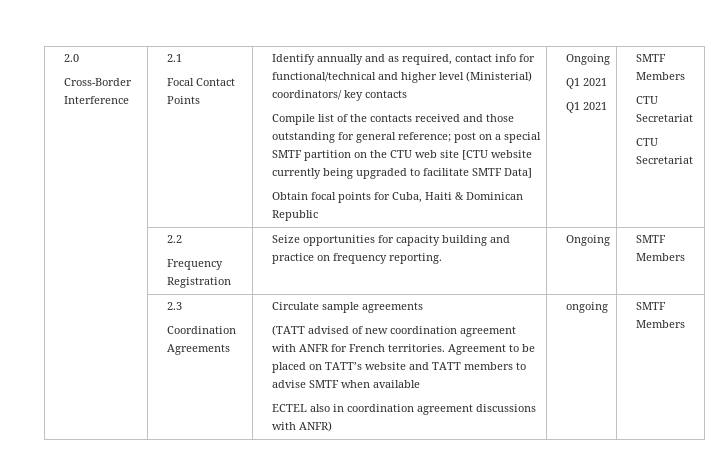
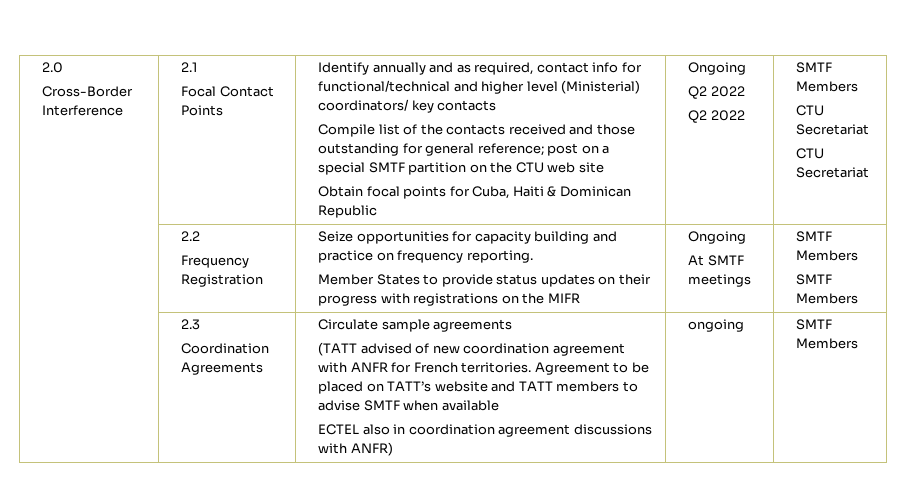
[461,150,532,160] [271,168,532,179] [CTU website currently being upgraded to facilitate SMTF Data] -> (604, 167) none
[565,78,607,89] [565,102,607,113] Q1 2021 // Q1 2021 -> [688,86,745,99] [688,110,745,123] Q2 2022 // Q2 2022
[565,235,610,246] [635,235,666,243] [635,253,685,261] | Ongoing | SMTF Members -> [318,274,651,287] [318,293,580,306] [688,231,747,244] [688,255,744,266] [688,274,752,287] [796,231,833,242] [796,250,859,261] [796,274,833,285] [796,293,859,304] // Member States to provide status updates on their progress with registrations on the MIFR | Ongoing // At SMTF meetings | SMTF Members // SMTF Members

